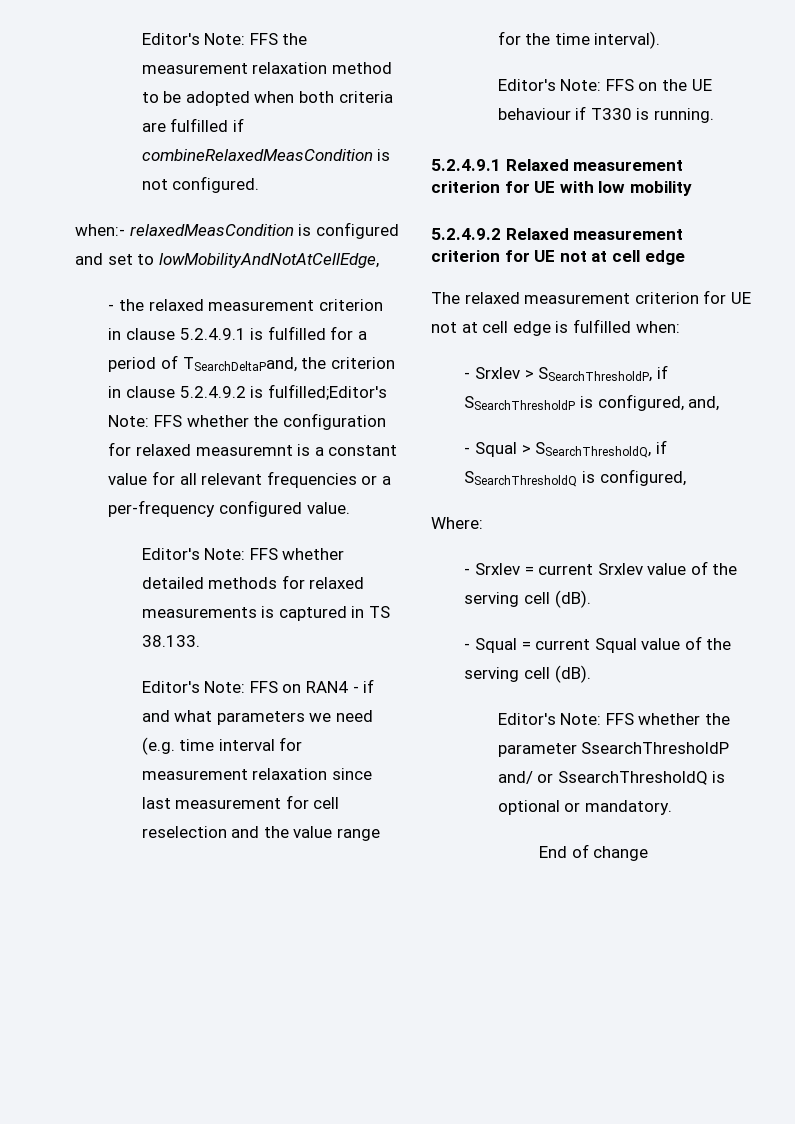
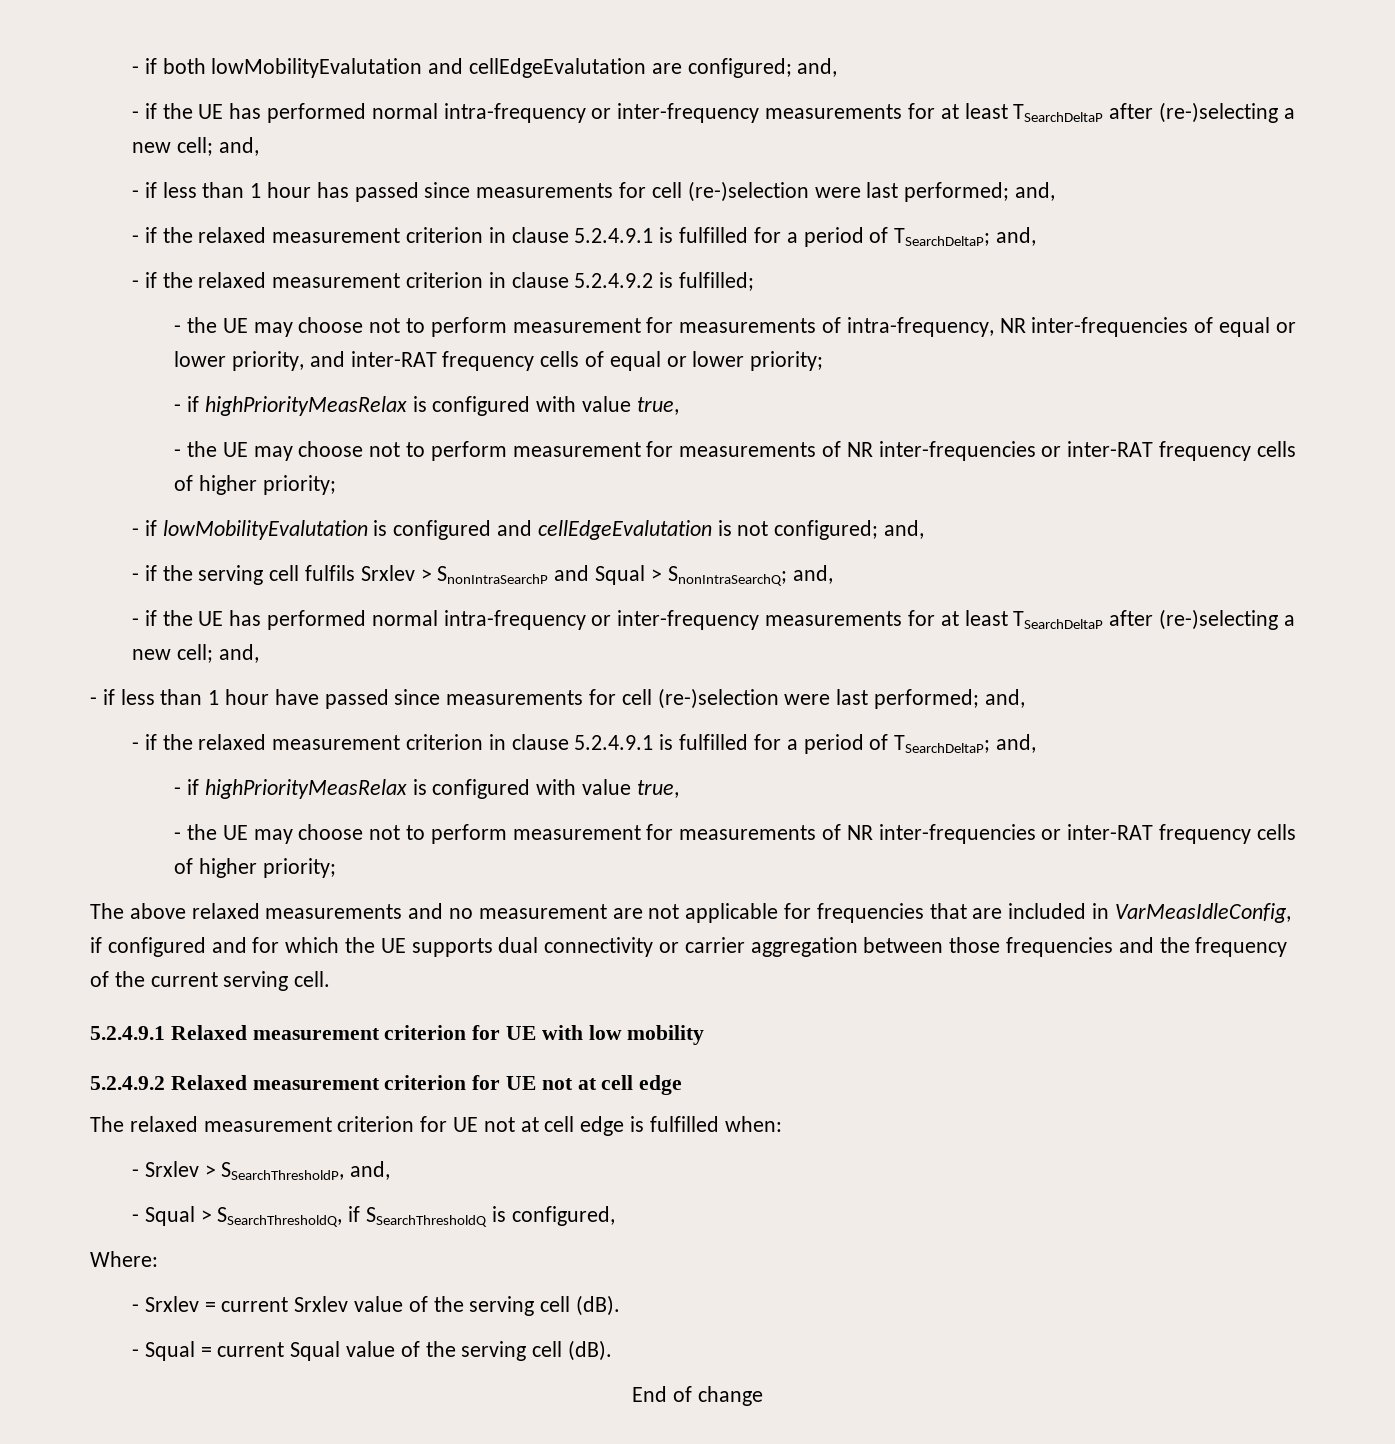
[141,33,308,45] [141,62,392,74] [141,91,393,106] [141,118,244,132] [141,149,391,161] [141,176,260,193] [75,222,399,239] [75,253,379,268] [108,304,115,311] Editor's Note: FFS the measurement relaxation method to be adopted when both criteria are fulfilled if combineRelaxedMeasCondition is not configured. // when:- relaxedMeasCondition is configured and set to lowMobilityAndNotAtCellEdge, // - -> [132,58,838,78] [132,102,1295,123] [132,137,259,156] [132,181,1055,202] [132,227,157,243] - if both lowMobilityEvalutation and cellEdgeEvalutation are configured; and, // - if the UE has performed normal intra-frequency or inter-frequency measurements for at least TSearchDeltaP after (re-)selecting a new cell; and, // - if less than 1 hour has passed since measurements for cell (re-)selection were last performed; and, // - if
[182,357,327,372] TSearchDeltaPand, the -> [894,227,1036,246] [132,272,401,288] TSearchDeltaP; and, // - if the relaxed measurement
[267,384,387,400] [108,413,386,430] [108,442,398,456] [108,471,391,488] [108,500,350,517] [141,548,345,560] [141,575,365,589] [141,606,391,621] [141,635,200,647] [141,679,375,693] [141,710,374,725] [141,737,303,755] [141,768,372,780] [141,795,340,809] [141,826,381,841] [497,31,661,49] [497,79,712,91] [497,106,715,123] fulfilled;Editor's Note: FFS whether the configuration for relaxed measuremnt is a constant value for all relevant frequencies or a per-frequency configured value. // Editor's Note: FFS whether detailed methods for relaxed measurements is captured in TS 38.133. // Editor's Note: FFS on RAN4 - if and what parameters we need (e.g. time interval for measurement relaxation since last measurement for cell reselection and the value range for the time interval). // Editor's Note: FFS on the UE behaviour if T330 is running. -> [679,272,755,291] [174,317,1296,337] [174,351,824,371] [174,396,679,416] [174,441,1296,461] [174,475,336,495] [132,520,925,540] [132,565,833,586] [132,609,1295,630] [132,644,259,663] [90,688,1025,709] [132,734,1036,754] [174,779,679,799] [174,824,1296,844] [174,858,336,878] [90,903,1291,923] [90,937,1288,957] [90,971,331,991] fulfilled; // - the UE may choose not to perform measurement for measurements of intra-frequency, NR inter-frequencies of equal or lower priority, and inter-RAT frequency cells of equal or lower priority; // - if highPriorityMeasRelax is configured with value true, // - the UE may choose not to perform measurement for measurements of NR inter-frequencies or inter-RAT frequency cells of higher priority; // - if lowMobilityEvalutation is configured and cellEdgeEvalutation is not configured; and, // - if the serving cell fulfils Srxlev > SnonIntraSearchP and Squal > SnonIntraSearchQ; and, // - if the UE has performed normal intra-frequency or inter-frequency measurements for at least TSearchDeltaP after (re-)selecting a new cell; and, // - if less than 1 hour have passed since measurements for cell (re-)selection were last performed; and, // - if the relaxed measurement criterion in clause 5.2.4.9.1 is fulfilled for a period of TSearchDeltaP; and, // - if highPriorityMeasRelax is configured with value true, // - the UE may choose not to perform measurement for measurements of NR inter-frequencies or inter-RAT frequency cells of higher priority; // The above relaxed measurements and no measurement are not applicable for frequencies that are included in VarMeasIdleConfig, if configured and for which the UE supports dual connectivity or carrier aggregation between those frequencies and the frequency of the current serving cell.
[656,365,668,379] [464,394,684,411] if SSearchThresholdP is configured, -> (345, 1171) none
[497,713,731,725] [497,742,730,757] [497,771,726,785] [497,800,672,815] // Editor's Note: FFS whether the parameter SsearchThresholdP and/ or SsearchThresholdQ is optional or mandatory. -> (613, 1350) none

